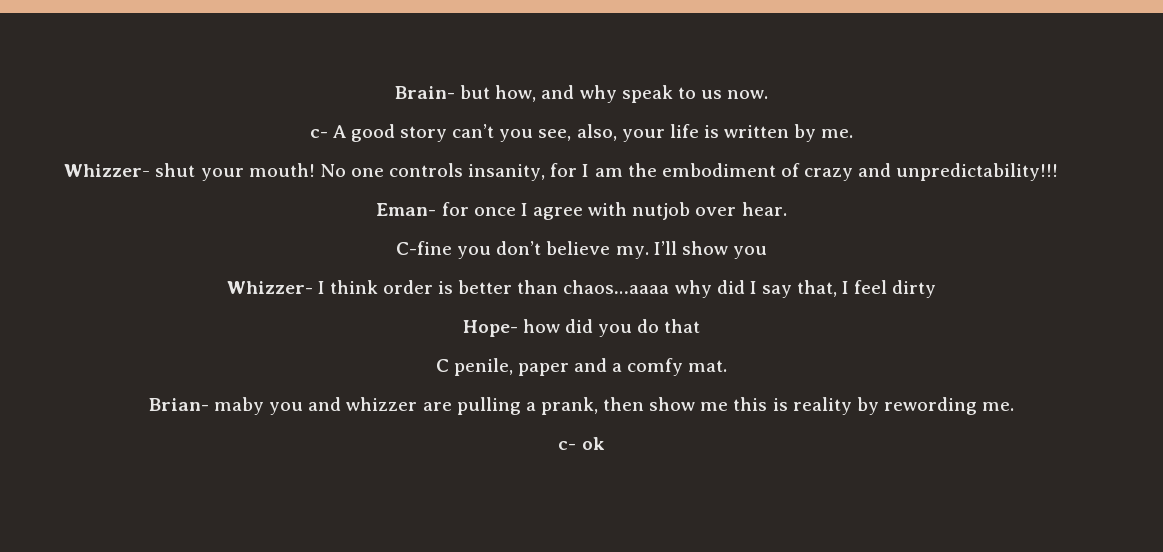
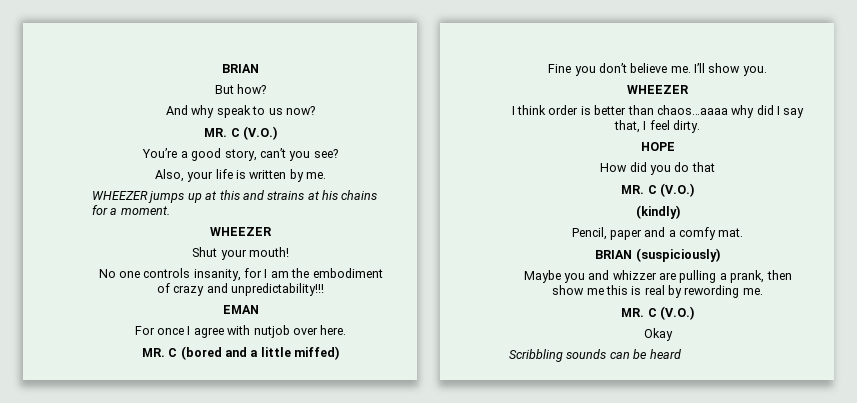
[394,85,769,103] [309,124,617,142] Brain- but how, and why speak to us now. // c- A good story can’t you see, also, -> [222,64,259,73] [214,84,267,94] [166,105,315,118] [204,126,277,140] [142,148,338,161] [154,169,184,182] BRIAN // But how? // And why speak to us now? // MR. C (V.O.) // You’re a good story, can’t you see? // Also,
[64,163,196,177] Whizzer- shut -> [92,190,378,203] [92,205,170,215] [210,227,272,236] [192,247,218,257] WHEEZER jumps up at this and strains at his chains for a moment. // WHEEZER // Shut
(315, 170) none -> (289, 252) //
[376,202,469,216] Eman- for -> [222,305,259,314] [134,326,155,335] EMAN // For
[741,202,787,216] [396,241,453,255] hear. // C-fine -> [320,325,347,335] [141,346,340,360] [548,64,572,73] here. // MR. C (bored and a little miffed) // Fine
[615,246,649,259] my. -> [670,66,691,73] me.
[732,246,767,259] [226,281,313,294] you // Whizzer- -> [742,66,767,76] [627,85,689,94] you. // WHEEZER //
[892,280,937,298] [462,319,560,337] dirty // Hope- how -> [673,120,701,133] [640,142,675,151] [600,163,628,172] dirty. // HOPE // How
[435,358,513,376] C penile, -> [621,183,694,197] [635,205,680,219] [571,227,607,240] MR. C (V.O.) // (kindly) // Pencil,
[148,397,265,415] Brian- maby -> [595,248,720,262] [523,270,561,283] BRIAN (suspiciously) // Maybe
[792,397,852,415] reality -> [644,285,665,295] real
[558,437,605,450] c- ok -> [621,306,694,320] [643,328,673,341] [509,349,681,362] MR. C (V.O.) // Okay // Scribbling sounds can be heard

